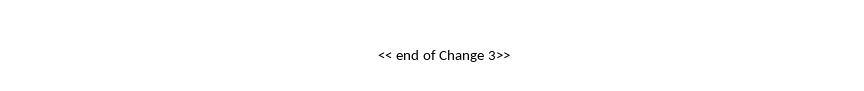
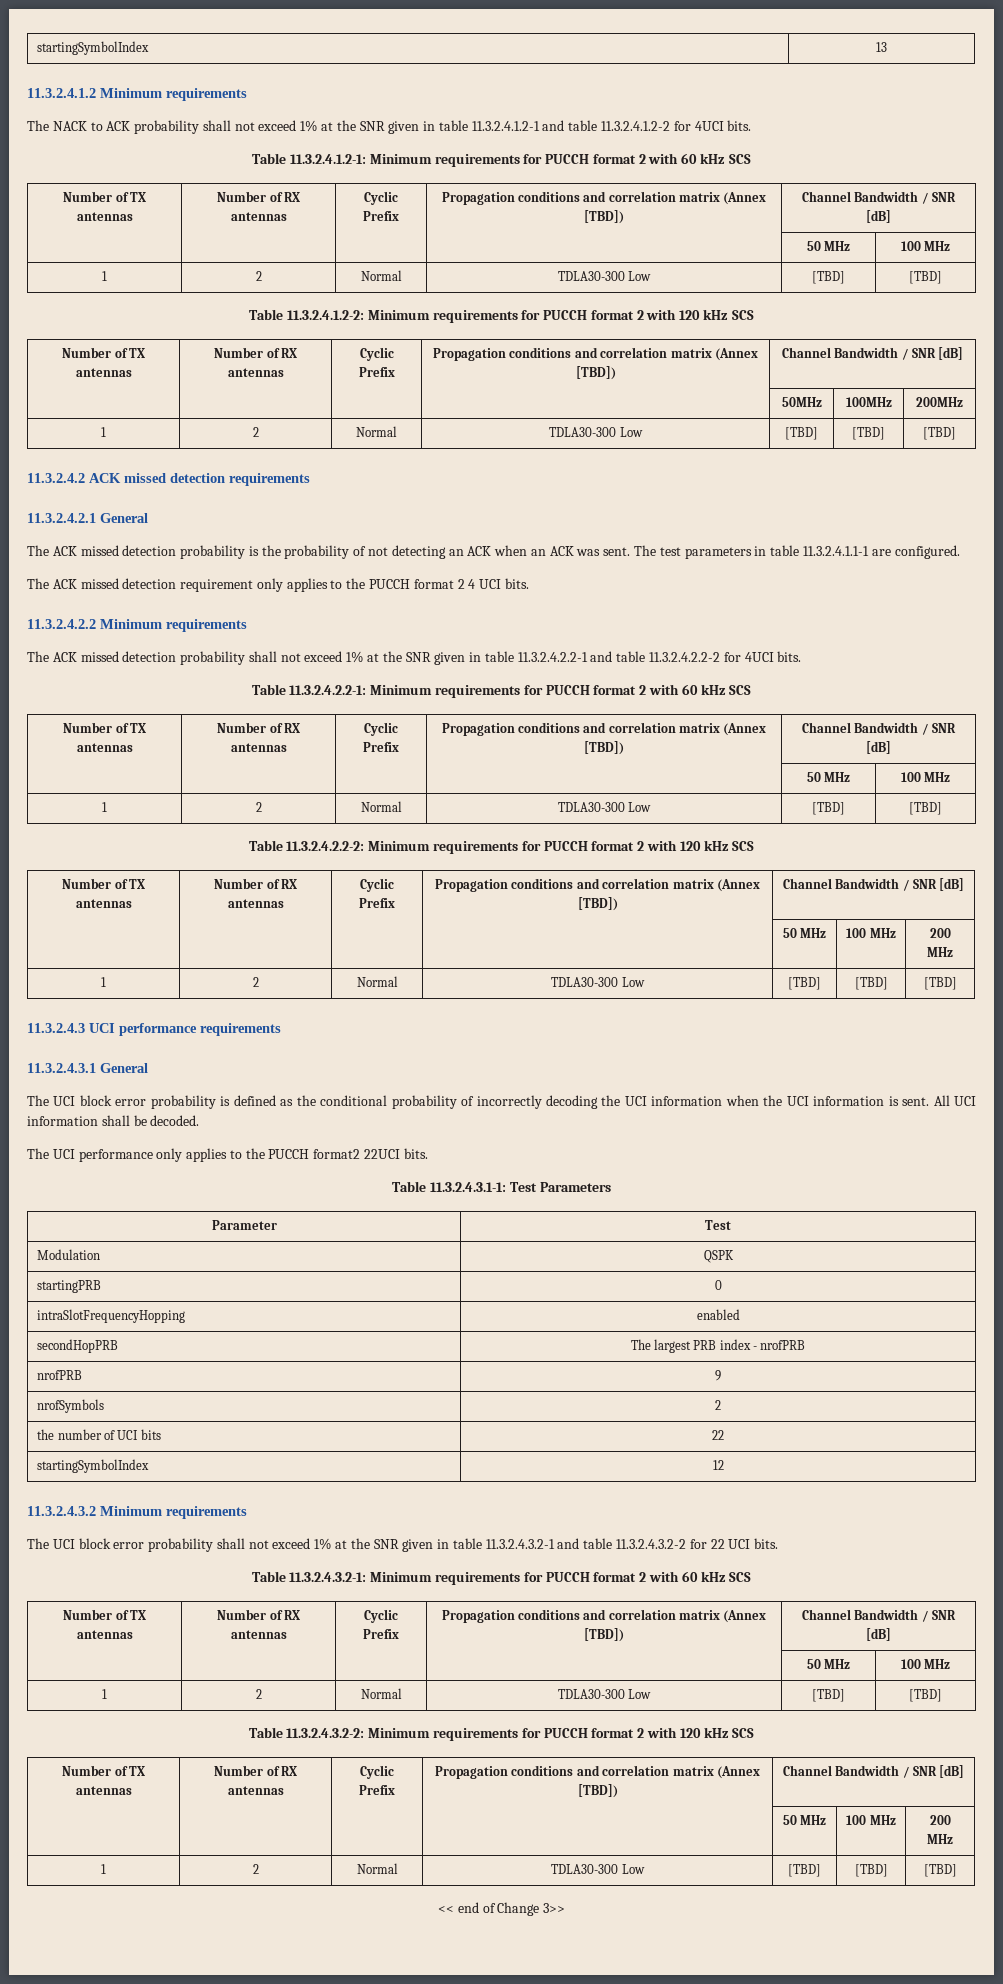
(377, 56) none -> [37,41,150,55] [876,42,887,52] [27,88,247,101] [27,120,752,134] [252,153,751,167] [63,191,146,202] [76,212,133,221] [217,191,300,202] [230,212,287,221] [364,191,398,205] [363,211,399,221] [441,191,767,205] [584,210,624,224] [801,191,957,204] [866,210,891,223] [806,241,851,251] [900,241,951,251] [102,271,107,281] [255,271,262,281] [360,270,402,281] [557,271,652,281] [812,271,845,284] [909,271,942,284] [249,309,754,323] [62,347,145,358] [75,368,132,377] [214,347,297,358] [227,368,284,377] [359,347,394,361] [358,367,395,377] [433,347,758,361] [575,366,616,380] [781,347,964,360] [781,397,822,407] [845,397,892,407] [916,397,963,407] [101,427,106,437] [252,427,259,437] [356,426,397,437] [549,427,643,437] [785,427,818,440] [852,427,885,440] [923,427,956,440] [27,473,310,486] [27,513,148,523] [27,545,960,559] [27,578,529,592] [27,619,247,632] [27,651,802,665] [251,684,752,698] [63,722,146,733] [76,743,133,752] [217,722,300,733] [230,743,287,752] [364,722,398,736] [363,742,399,752] [441,722,767,736] [584,741,624,755] [801,722,957,735] [866,741,891,754] [806,772,851,782] [900,772,951,782] [102,802,107,812] [255,802,262,812] [360,801,402,812] [557,802,652,812] [812,802,845,815] [909,802,942,815] [248,840,755,854] [62,878,145,889] [75,899,132,908] [214,878,297,889] [227,899,284,908] [360,878,394,892] [359,898,395,908] [435,878,760,892] [577,897,618,911] [782,878,965,891] [782,928,827,938] [846,928,896,938] [929,928,951,938] [927,947,953,957] [101,977,106,987] [252,977,259,987] [356,976,398,987] [551,977,645,987] [788,977,821,990] [854,977,888,990] [923,977,957,990] [27,1023,281,1036] [27,1063,148,1073] [27,1095,977,1109] [27,1115,200,1126] [27,1148,428,1162] [392,1181,611,1192] [211,1220,277,1230] [705,1220,731,1230] [37,1249,101,1260] [703,1250,734,1263] [37,1280,102,1293] [714,1280,722,1290] [37,1309,186,1323] [696,1309,740,1320] [37,1339,119,1353] [630,1339,806,1353] [37,1370,83,1380] [715,1370,721,1381] [37,1399,105,1413] [715,1400,721,1410] [37,1429,161,1440] [712,1430,724,1440] [37,1459,150,1473] [712,1460,724,1470] [27,1506,247,1519] [27,1538,779,1552] [251,1571,752,1585] [63,1609,146,1620] [76,1630,133,1639] [217,1609,300,1620] [230,1630,287,1639] [364,1609,398,1623] [363,1629,399,1639] [441,1609,767,1623] [584,1628,624,1642] [801,1609,957,1622] [866,1628,891,1641] [806,1659,851,1669] [900,1659,951,1669] [102,1689,107,1699] [255,1689,262,1699] [360,1688,402,1699] [557,1689,652,1699] [812,1689,845,1702] [909,1689,942,1702] [248,1727,755,1741] [62,1765,145,1776] [75,1786,132,1795] [214,1765,297,1776] [227,1786,284,1795] [360,1765,394,1779] [359,1785,395,1795] [435,1765,760,1779] [577,1784,618,1798] [782,1765,965,1778] [782,1815,827,1825] [846,1815,896,1825] [929,1815,951,1825] [927,1834,953,1844] [101,1864,106,1874] [252,1864,259,1874] [356,1863,398,1874] [551,1864,645,1874] [788,1864,821,1877] [854,1864,888,1877] [923,1864,957,1877] startingSymbolIndex | 13 // 11.3.2.4.1.2 Minimum requirements // The NACK to ACK probability shall not exceed 1% at the SNR given in table 11.3.2.4.1.2-1 and table 11.3.2.4.1.2-2 for 4UCI bits. // Table 11.3.2.4.1.2-1: Minimum requirements for PUCCH format 2 with 60 kHz SCS // Number of TX antennas | Number of RX antennas | Cyclic Prefix | Propagation conditions and correlation matrix (Annex [TBD]) | Channel Bandwidth / SNR [dB] // | | | | 50 MHz | 100 MHz // 1 | 2 | Normal | TDLA30-300 Low | [TBD] | [TBD] // Table 11.3.2.4.1.2-2: Minimum requirements for PUCCH format 2 with 120 kHz SCS // Number of TX antennas | Number of RX antennas | Cyclic Prefix | Propagation conditions and correlation matrix (Annex [TBD]) | Channel Bandwidth / SNR [dB] // | | | | 50MHz | 100MHz | 200MHz // 1 | 2 | Normal | TDLA30-300 Low | [TBD] | [TBD] | [TBD] // 11.3.2.4.2 ACK missed detection requirements // 11.3.2.4.2.1 General // The ACK missed detection probability is the probability of not detecting an ACK when an ACK was sent. The test parameters in table 11.3.2.4.1.1-1 are configured. // The ACK missed detection requirement only applies to the PUCCH format 2 4 UCI bits. // 11.3.2.4.2.2 Minimum requirements // The ACK missed detection probability shall not exceed 1% at the SNR given in table 11.3.2.4.2.2-1 and table 11.3.2.4.2.2-2 for 4UCI bits. // Table 11.3.2.4.2.2-1: Minimum requirements for PUCCH format 2 with 60 kHz SCS // Number of TX antennas | Number of RX antennas | Cyclic Prefix | Propagation conditions and correlation matrix (Annex [TBD]) | Channel Bandwidth / SNR [dB] // | | | | 50 MHz | 100 MHz // 1 | 2 | Normal | TDLA30-300 Low | [TBD] | [TBD] // Table 11.3.2.4.2.2-2: Minimum requirements for PUCCH format 2 with 120 kHz SCS // Number of TX antennas | Number of RX antennas | Cyclic Prefix | Propagation conditions and correlation matrix (Annex [TBD]) | Channel Bandwidth / SNR [dB] // | | | | 50 MHz | 100 MHz | 200 MHz // 1 | 2 | Normal | TDLA30-300 Low | [TBD] | [TBD] | [TBD] // 11.3.2.4.3 UCI performance requirements // 11.3.2.4.3.1 General // The UCI block error probability is defined as the conditional probability of incorrectly decoding the UCI information when the UCI information is sent. All UCI information shall be decoded. // The UCI performance only applies to the PUCCH format2 22UCI bits. // Table 11.3.2.4.3.1-1: Test Parameters // Parameter | Test // Modulation | QSPK // startingPRB | 0 // intraSlotFrequencyHopping | enabled // secondHopPRB | The largest PRB index - nrofPRB // nrofPRB | 9 // nrofSymbols | 2 // the number of UCI bits | 22 // startingSymbolIndex | 12 // 11.3.2.4.3.2 Minimum requirements // The UCI block error probability shall not exceed 1% at the SNR given in table 11.3.2.4.3.2-1 and table 11.3.2.4.3.2-2 for 22 UCI bits. // Table 11.3.2.4.3.2-1: Minimum requirements for PUCCH format 2 with 60 kHz SCS // Number of TX antennas | Number of RX antennas | Cyclic Prefix | Propagation conditions and correlation matrix (Annex [TBD]) | Channel Bandwidth / SNR [dB] // | | | | 50 MHz | 100 MHz // 1 | 2 | Normal | TDLA30-300 Low | [TBD] | [TBD] // Table 11.3.2.4.3.2-2: Minimum requirements for PUCCH format 2 with 120 kHz SCS // Number of TX antennas | Number of RX antennas | Cyclic Prefix | Propagation conditions and correlation matrix (Annex [TBD]) | Channel Bandwidth / SNR [dB] // | | | | 50 MHz | 100 MHz | 200 MHz // 1 | 2 | Normal | TDLA30-300 Low | [TBD] | [TBD] | [TBD] //

